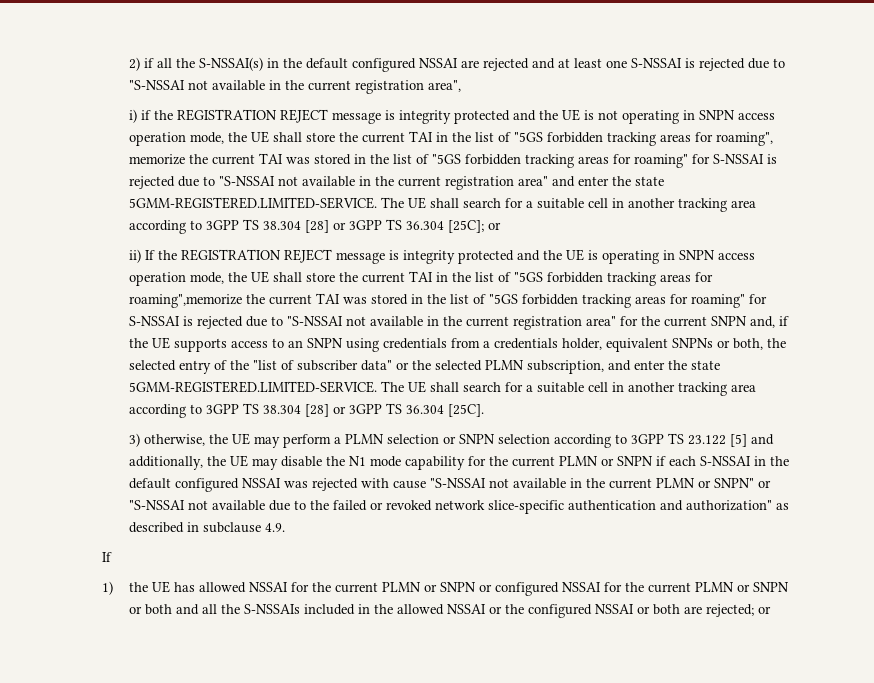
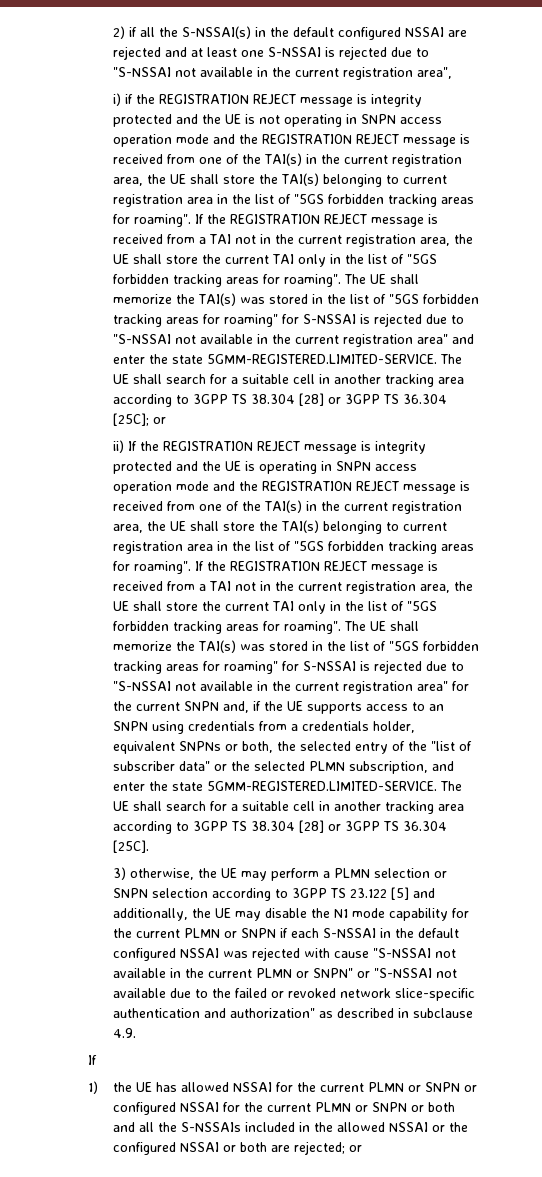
[189,131,773,146] [128,153,283,165] mode, the UE shall store the current TAI in the list of "5GS forbidden tracking areas for roaming", memorize the current TAI -> [175,134,470,147] [112,153,462,167] [112,173,447,187] [112,194,474,207] [112,214,438,227] [112,234,473,247] [112,254,437,267] [112,274,419,287] [112,293,236,306] mode and the REGISTRATION REJECT message is received from one of the TAI(s) in the current registration area, the UE shall store the TAI(s) belonging to current registration area in the list of "5GS forbidden tracking areas for roaming". If the REGISTRATION REJECT message is received from a TAI not in the current registration area, the UE shall store the current TAI only in the list of "5GS forbidden tracking areas for roaming". The UE shall memorize the TAI(s)
[189,271,713,286] [128,293,340,308] mode, the UE shall store the current TAI in the list of "5GS forbidden tracking areas for roaming",memorize the current TAI -> [175,481,470,494] [112,500,462,514] [112,520,447,534] [112,541,474,554] [112,561,438,574] [112,581,473,594] [112,601,437,614] [112,621,419,634] [112,640,236,653] mode and the REGISTRATION REJECT message is received from one of the TAI(s) in the current registration area, the UE shall store the TAI(s) belonging to current registration area in the list of "5GS forbidden tracking areas for roaming". If the REGISTRATION REJECT message is received from a TAI not in the current registration area, the UE shall store the current TAI only in the list of "5GS forbidden tracking areas for roaming". The UE shall memorize the TAI(s)

